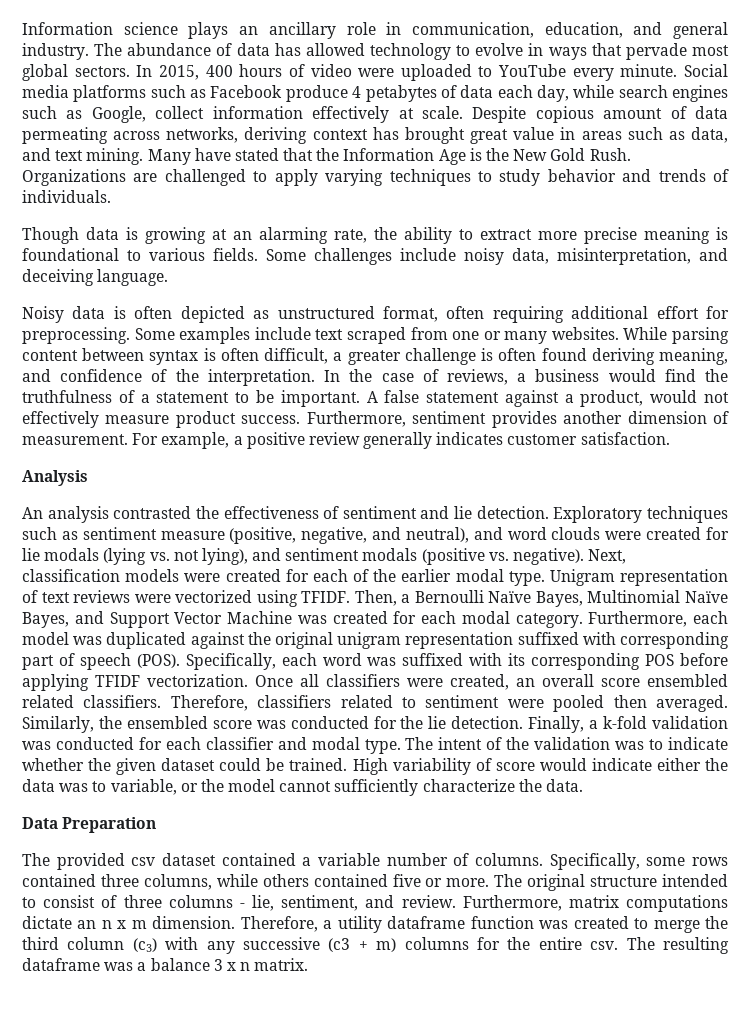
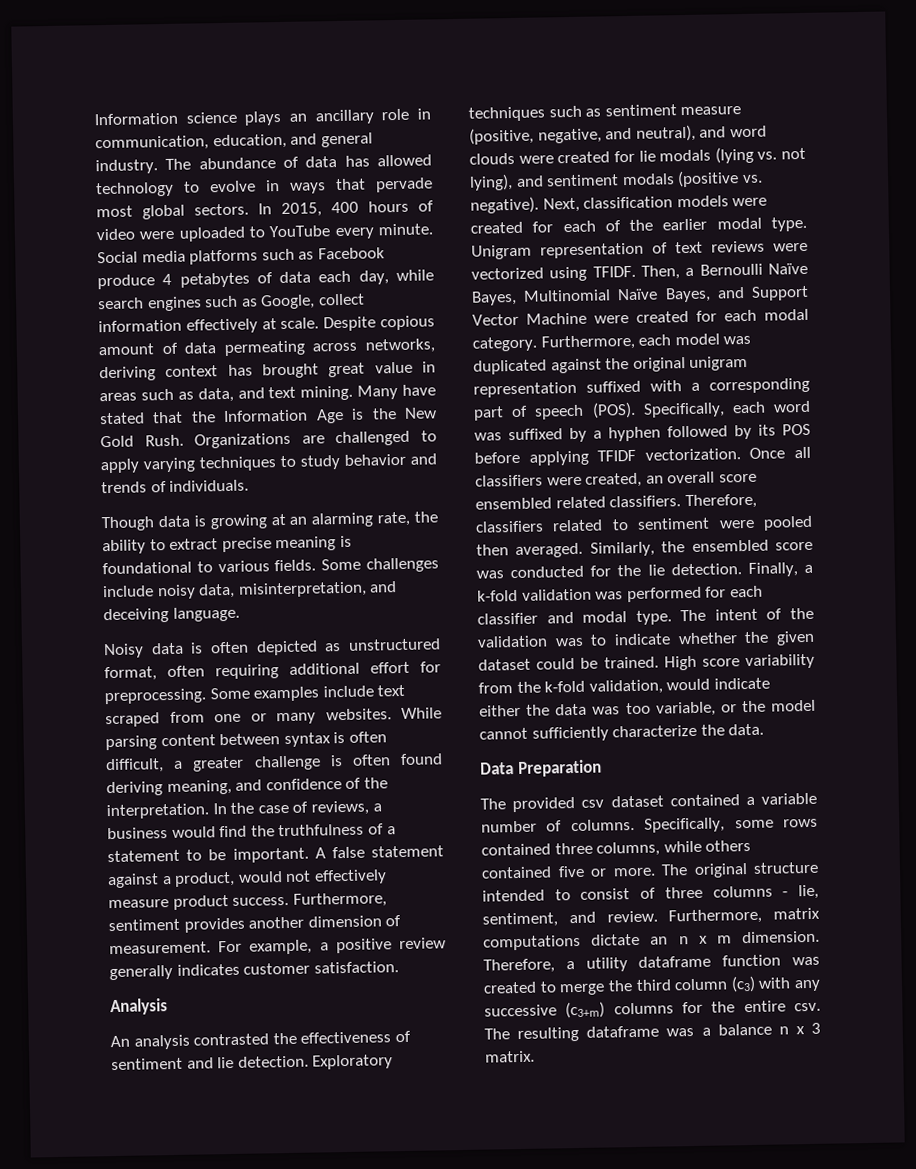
[538,231,577,240] more -> (219, 544) none
[297,615,327,624] was -> [594,315,629,324] were
(616, 638) none -> [691,382,700,391] a
[469,653,641,670] with its corresponding -> [569,424,776,443] by a hyphen followed by its
[55,737,134,750] conducted -> [626,586,702,603] performed
[392,758,535,775] variability of score -> [701,653,815,670] [478,679,663,695] score variability from the k-fold validation,
[92,781,107,792] to -> [625,702,651,715] too
[328,938,397,952] (c3 + m) -> [565,1001,606,1019] (c3+m)
[213,959,251,971] 3 x n -> [778,1022,821,1035] n x 3

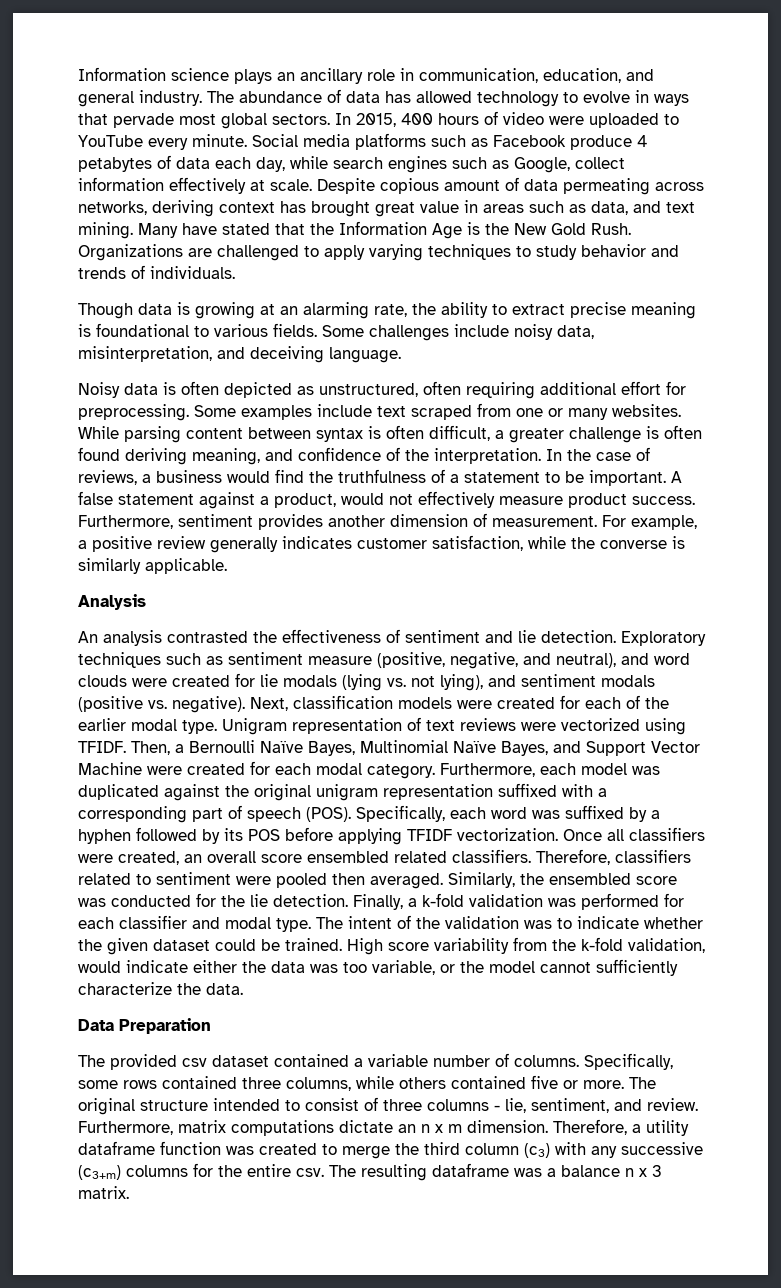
[347,638,441,651] [104,666,157,682] unstructured format, -> [319,383,418,397] unstructured,
[313,961,399,974] satisfaction. -> [432,535,685,551] [78,558,227,574] satisfaction, while the converse is similarly applicable.

